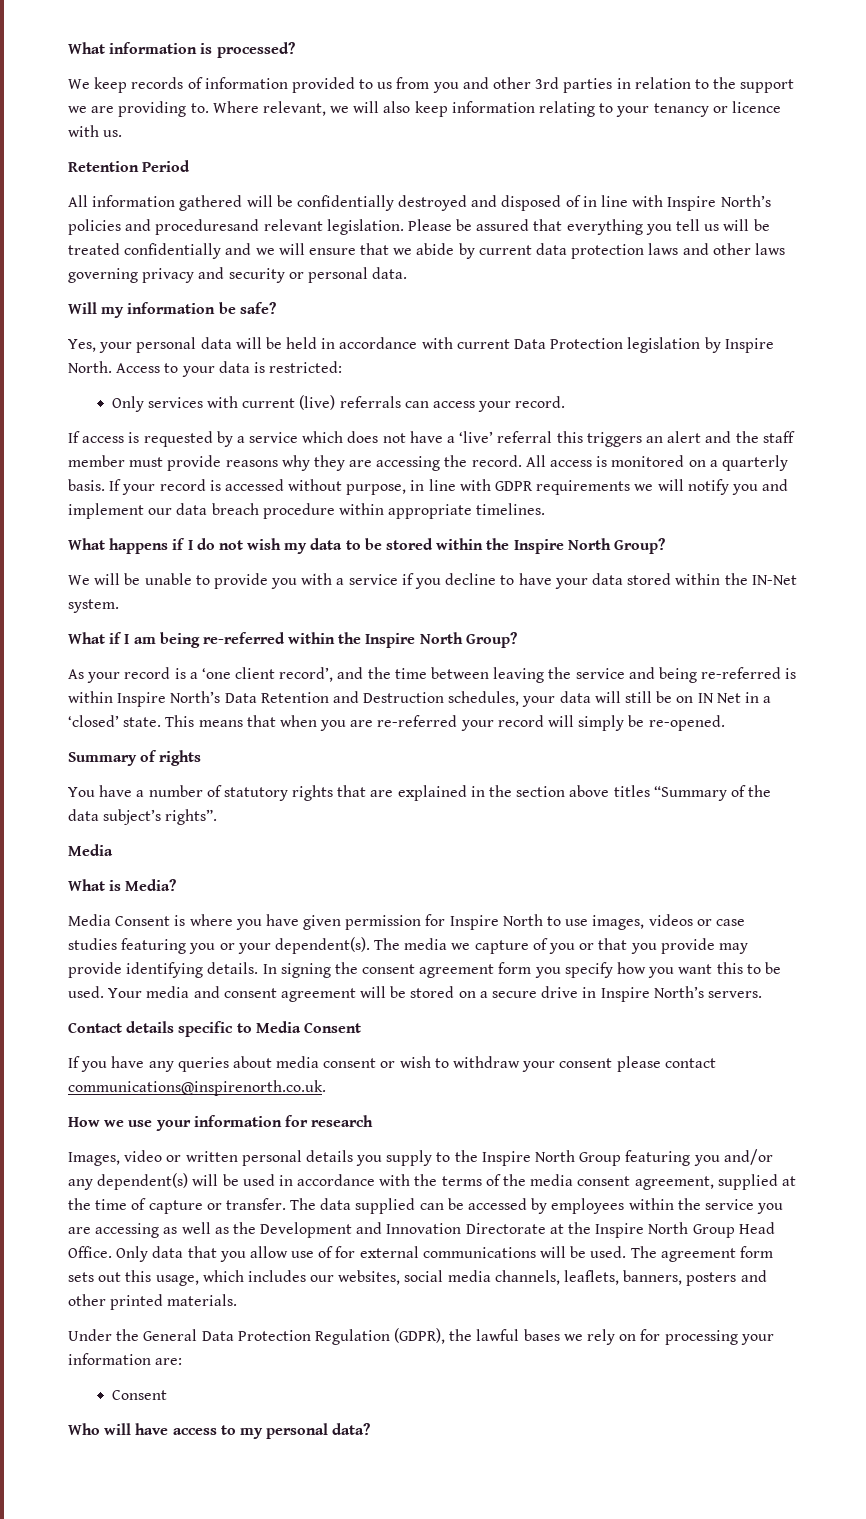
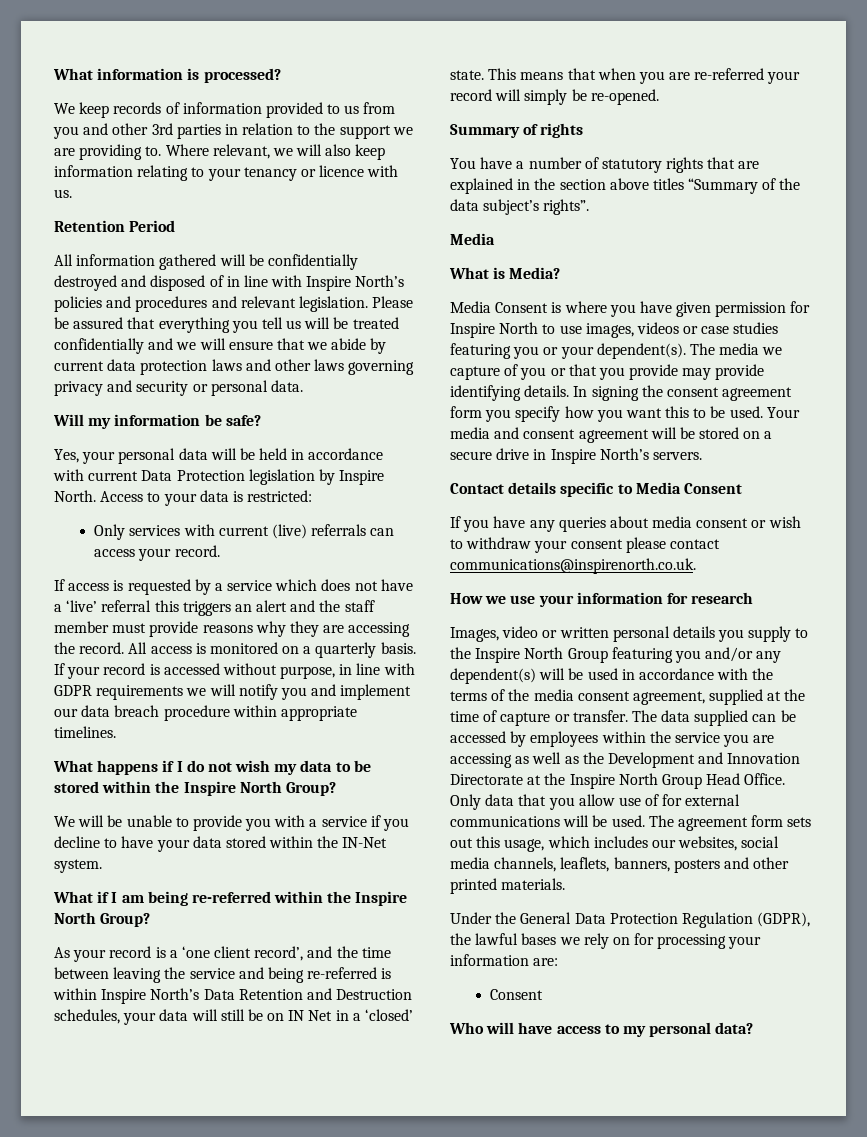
[155,219,260,235] proceduresand -> [135,296,237,312] procedures and

